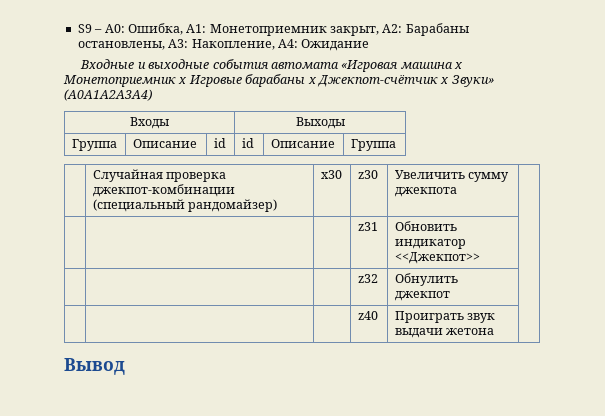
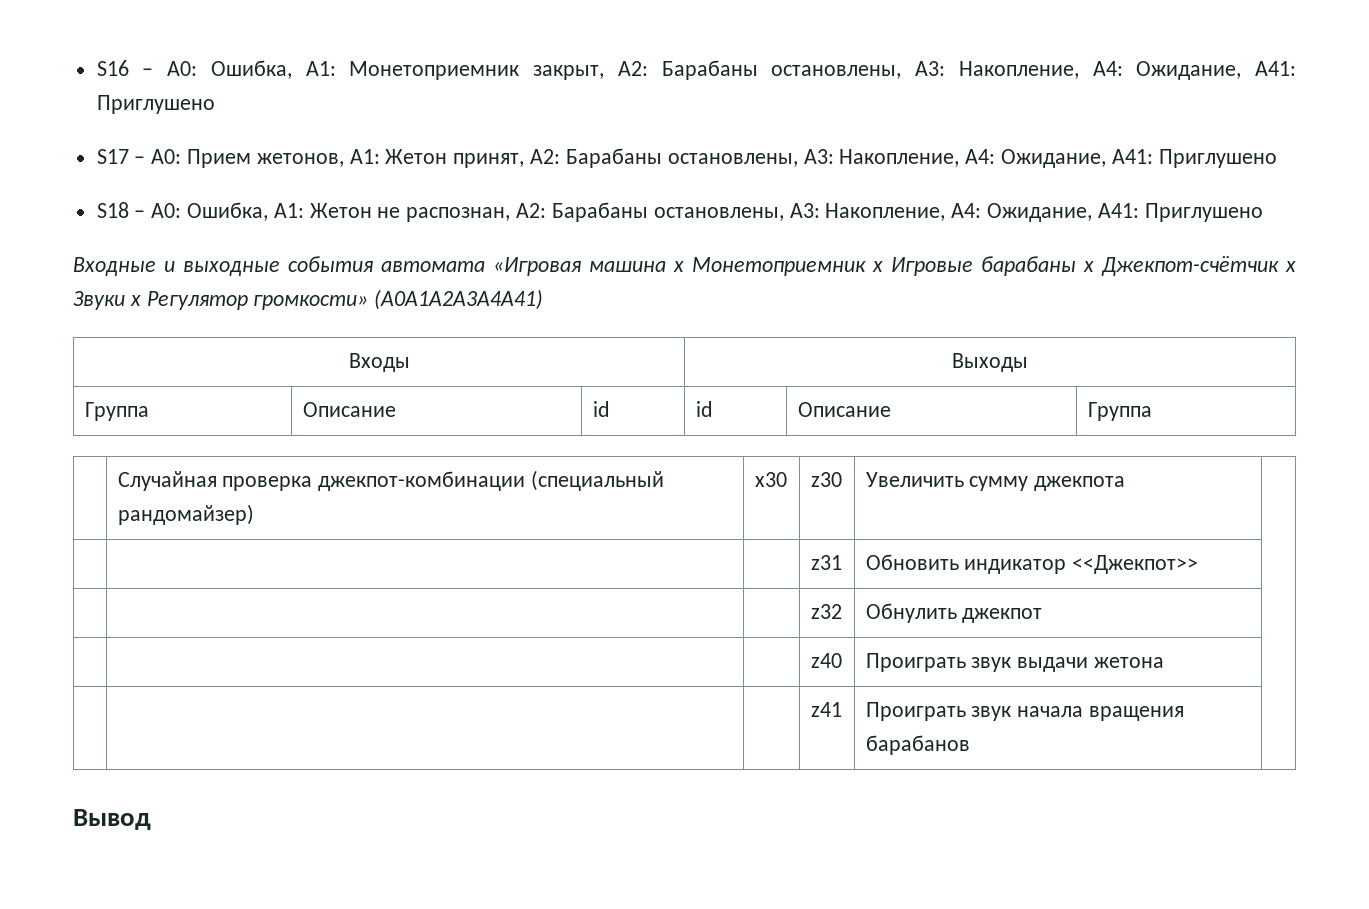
[77,24,92,33] S9 -> [96,60,129,76] S16
[301,39,370,51] Ожидание -> [1136,61,1296,80] [96,95,215,114] [96,148,1277,168] [96,202,1263,222] Ожидание, A41: Приглушено // S17 – A0: Прием жетонов, A1: Жетон принят, A2: Барабаны остановлены, A3: Накопление, A4: Ожидание, A41: Приглушено // S18 – A0: Ошибка, A1: Жетон не распознан, A2: Барабаны остановлены, A3: Накопление, A4: Ожидание, A41: Приглушено
[451,75,494,87] [64,89,152,101] Звуки» (A0A1A2A3A4) -> [73,289,544,310] Звуки x Регулятор громкости» (A0A1A2A3A4A41)
(495, 331) none -> [810,702,842,717] [865,702,1184,721] [865,735,970,755] // | | | z41 | Проиграть звук начала вращения барабанов |

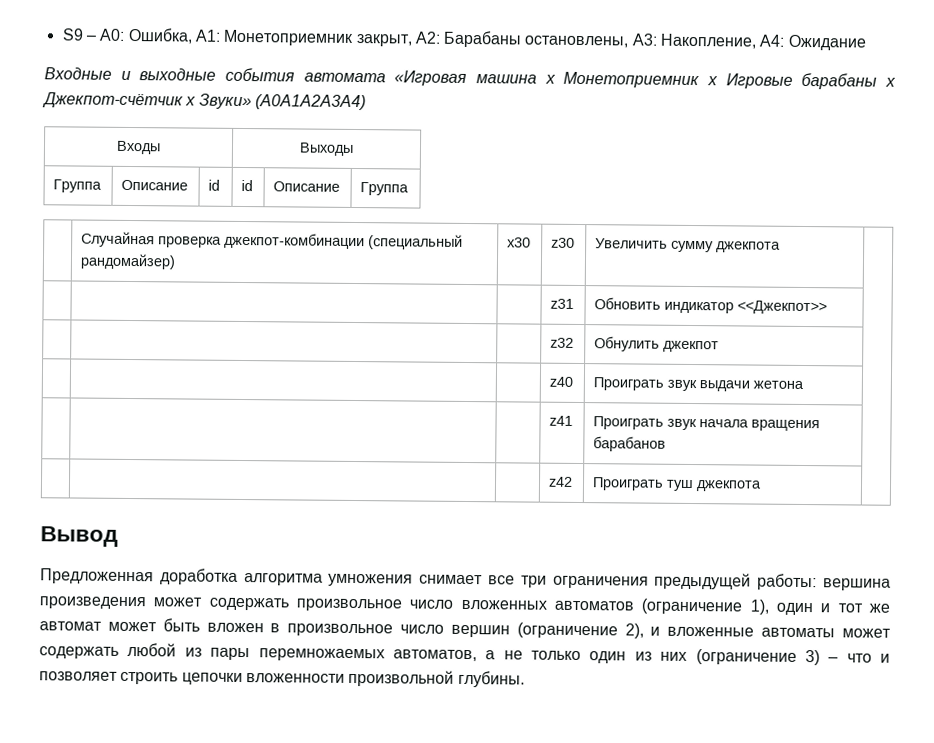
[96,60,129,76] S16 -> [61,28,84,41] S9
[1136,61,1296,80] [96,95,215,114] [96,148,1277,168] [96,202,1263,222] Ожидание, A41: Приглушено // S17 – A0: Прием жетонов, A1: Жетон принят, A2: Барабаны остановлены, A3: Накопление, A4: Ожидание, A41: Приглушено // S18 – A0: Ошибка, A1: Жетон не распознан, A2: Барабаны остановлены, A3: Накопление, A4: Ожидание, A41: Приглушено -> [787,34,867,51] Ожидание
[73,289,544,310] Звуки x Регулятор громкости» (A0A1A2A3A4A41) -> [198,93,366,111] Звуки» (A0A1A2A3A4)
[73,809,151,830] // Вывод -> [548,476,574,487] [592,477,763,492] [40,526,118,547] [40,568,891,591] [39,596,891,616] [39,618,891,639] [39,642,890,666] [39,669,525,688] // | | | z42 | Проиграть туш джекпота | // Вывод // Предложенная доработка алгоритма умножения снимает все три ограничения предыдущей работы: вершина произведения может содержать произвольное число вложенных автоматов (ограничение 1), один и тот же автомат может быть вложен в произвольное число вершин (ограничение 2), и вложенные автоматы может содержать любой из пары перемножаемых автоматов, а не только один из них (ограничение 3) – что и позволяет строить цепочки вложенности произвольной глубины.

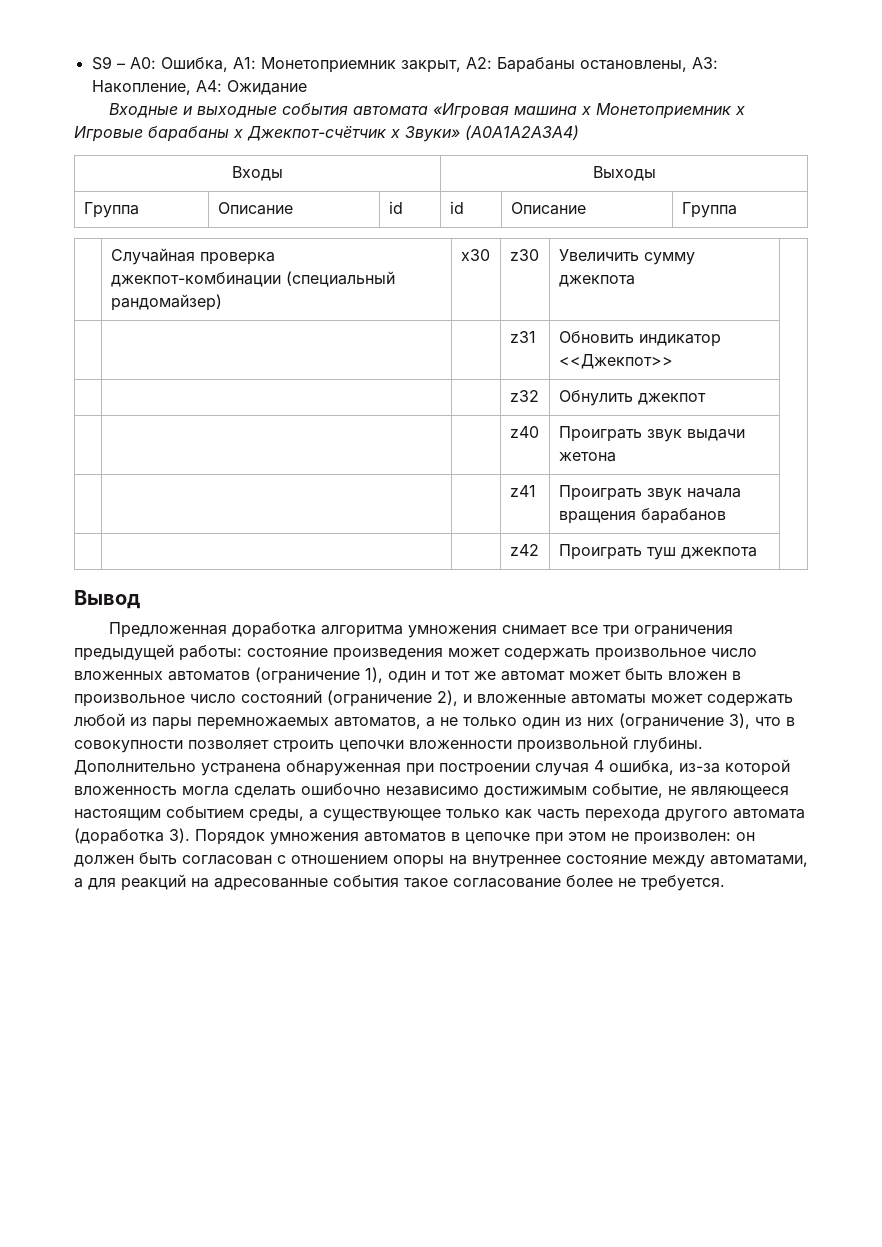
[822,578,891,591] вершина -> [247,648,328,657] состояние
[450,624,510,638] вершин -> [241,690,322,703] состояний
[804,650,890,666] 3) – что и -> [729,713,795,729] [74,740,183,753] 3), что в совокупности
(525, 679) none -> [74,759,790,776] [74,783,789,798] [74,806,805,822] [74,828,755,845] [74,852,808,868] [74,874,725,891] Дополнительно устранена обнаруженная при построении случая 4 ошибка, из-за которой вложенность могла сделать ошибочно независимо достижимым событие, не являющееся настоящим событием среды, а существующее только как часть перехода другого автомата (доработка 3). Порядок умножения автоматов в цепочке при этом не произволен: он должен быть согласован с отношением опоры на внутреннее состояние между автоматами, а для реакций на адресованные события такое согласование более не требуется.

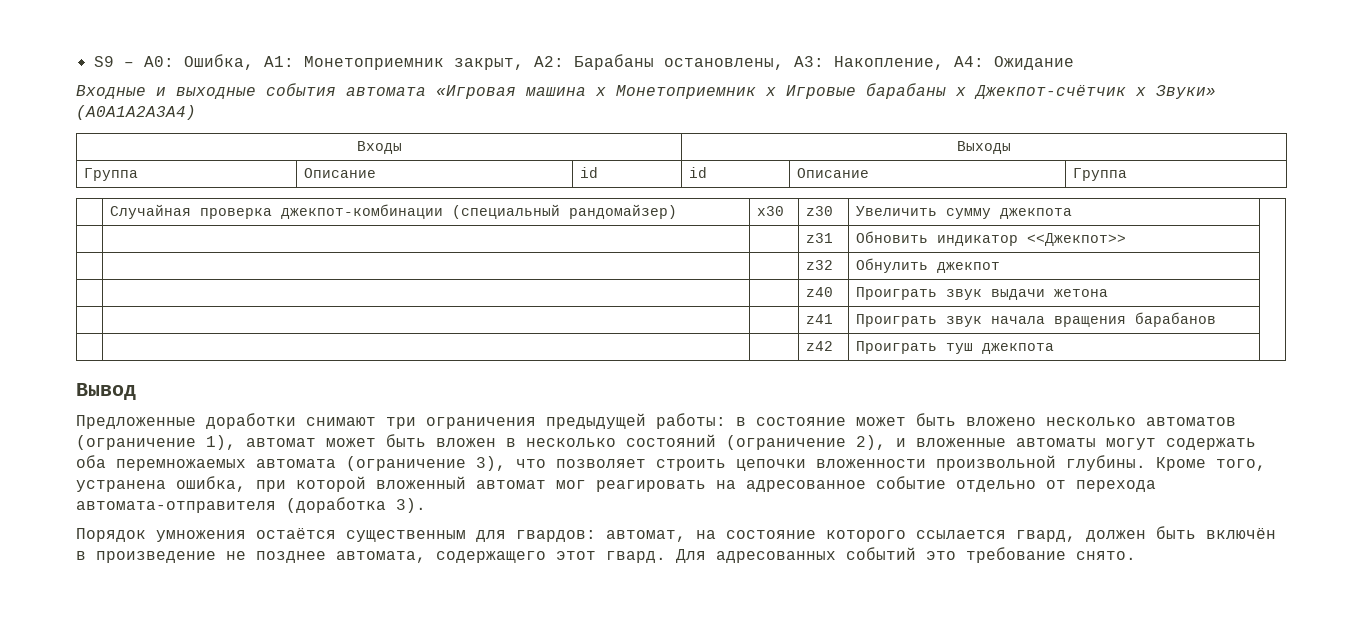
[109,622,734,638] [74,644,757,661] [74,667,496,684] Предложенная доработка алгоритма умножения снимает все три ограничения предыдущей работы: состояние произведения может содержать произвольное число вложенных автоматов (ограничение 1), один и тот же -> [76,413,1236,429] [76,435,236,450] Предложенные доработки снимают три ограничения предыдущей работы: в состояние может быть вложено несколько автоматов (ограничение 1),
[74,694,236,707] произвольное число -> [526,438,616,447] несколько
[651,694,793,707] [74,713,614,730] может содержать любой из пары перемножаемых автоматов, а не только один из них -> [1106,438,1256,450] [76,455,336,471] могут содержать оба перемножаемых автомата
[786,717,795,726] [74,740,183,753] в совокупности -> (546, 463) none
[74,759,790,776] [74,783,789,798] [74,806,805,822] Дополнительно устранена обнаруженная при построении случая 4 ошибка, из-за которой вложенность могла сделать ошибочно независимо достижимым событие, не являющееся настоящим событием среды, а существующее только как часть перехода другого автомата -> [1156,457,1266,471] [76,476,1156,492] [76,501,276,513] Кроме того, устранена ошибка, при которой вложенный автомат мог реагировать на адресованное событие отдельно от перехода автомата-отправителя
(190, 835) none -> (426, 505) //
[364,832,755,845] [74,852,808,868] [74,874,725,891] автоматов в цепочке при этом не произволен: он должен быть согласован с отношением опоры на внутреннее состояние между автоматами, а для реакций на адресованные события такое согласование более не требуется. -> [256,526,1276,542] [76,547,1136,563] остаётся существенным для гвардов: автомат, на состояние которого ссылается гвард, должен быть включён в произведение не позднее автомата, содержащего этот гвард. Для адресованных событий это требование снято.

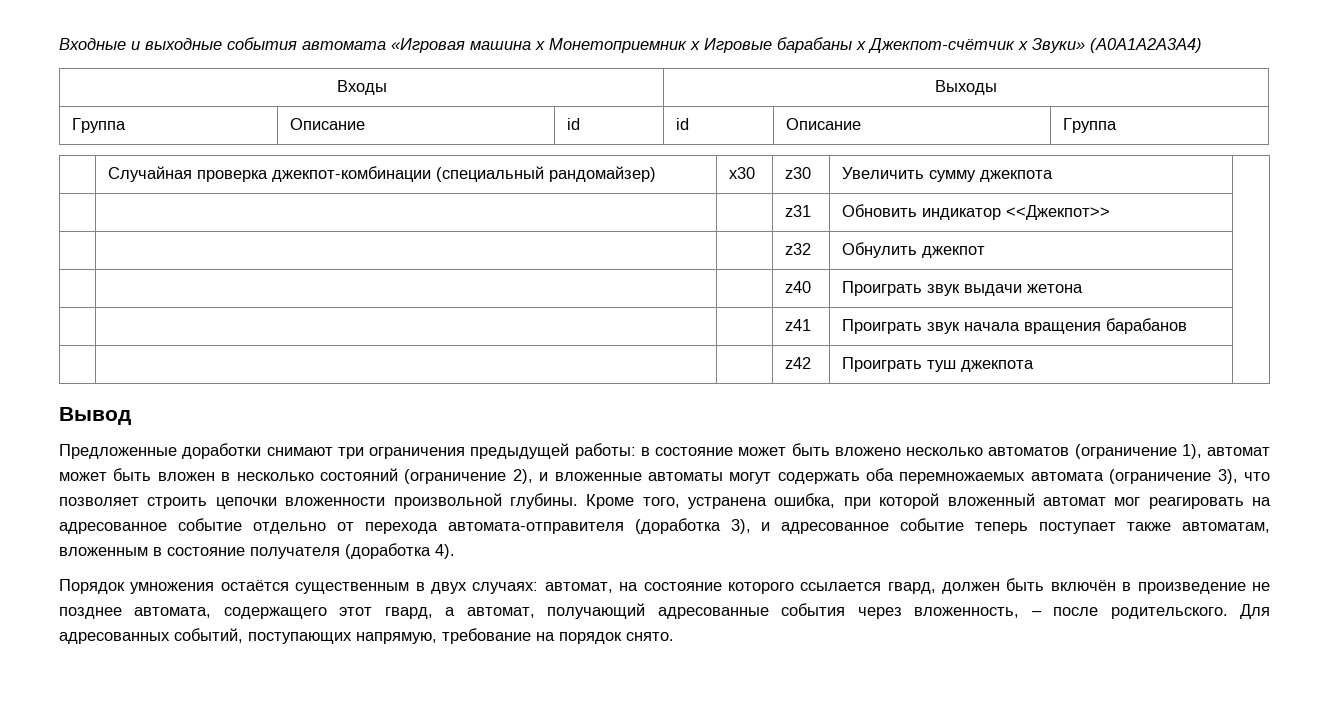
[93,54,1074,70] S9 – A0: Ошибка, A1: Монетоприемник закрыт, A2: Барабаны остановлены, A3: Накопление, A4: Ожидание // -> (59, 44) none
[396,498,426,513] 3). -> [730,518,1270,534] [59,543,455,559] 3), и адресованное событие теперь поступает также автоматам, вложенным в состояние получателя (доработка 4).
[476,530,596,542] для гвардов: -> [415,582,539,594] в двух случаях:
[606,547,1066,563] гвард. Для адресованных событий это требование -> [384,603,1270,619] [59,628,622,644] гвард, а автомат, получающий адресованные события через вложенность, – после родительского. Для адресованных событий, поступающих напрямую, требование на порядок

